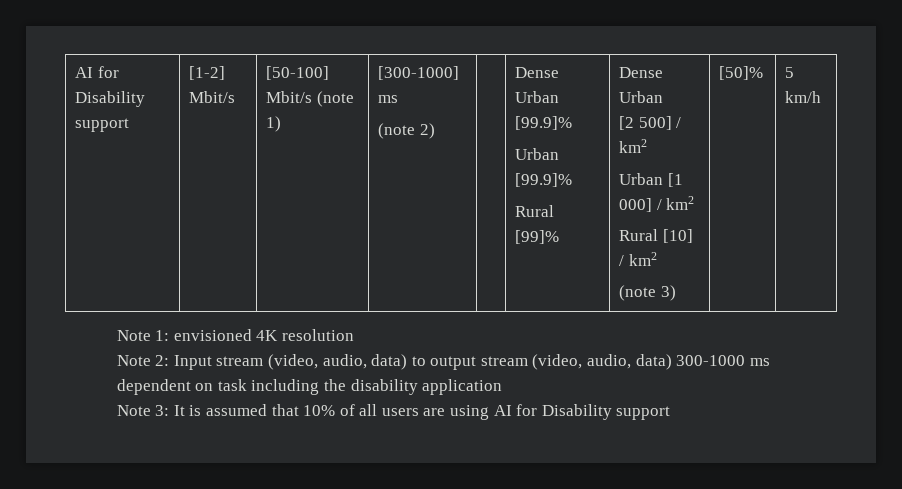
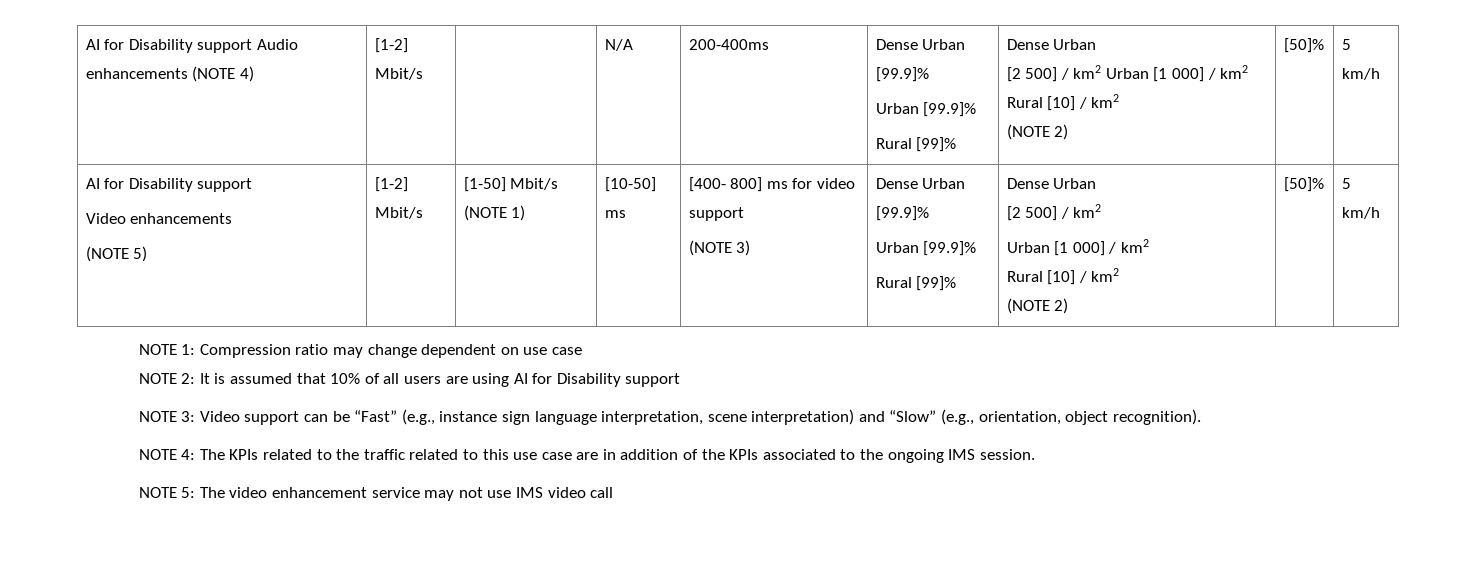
[75,66,119,78] [75,91,146,107] [75,118,130,132] [189,66,226,80] [189,91,236,103] [266,66,330,80] [266,91,354,107] AI for Disability support | [1-2] Mbit/s | [50-100] Mbit/s (note -> [85,39,298,53] [85,66,254,82] [374,38,408,53] [374,68,423,80] [604,39,633,51] [688,39,769,50] [875,39,966,50] [875,67,929,82] [875,102,977,117] [875,137,957,152] [1006,39,1097,50] [1006,65,1249,82] [1006,94,1120,111] [1006,124,1069,140] [1283,38,1324,53] [1341,39,1351,50] [1341,68,1380,80] [85,178,253,192] [85,213,233,224] [85,246,148,262] [374,177,408,192] [374,207,423,219] [463,177,559,192] [463,205,507,221] AI for Disability support Audio enhancements (NOTE 4) | [1-2] Mbit/s | | N/A | 200-400ms | Dense Urban [99.9]% // Urban [99.9]% // Rural [99]% | Dense Urban // [2 500] / km2 Urban [1 000] / km2 Rural [10] / km2 // (NOTE 2) | [50]% | 5 km/h // AI for Disability support // Video enhancements // (NOTE 5) | [1-2] Mbit/s | [1-50] Mbit/s (NOTE
[378,66,460,80] [378,95,399,103] [378,123,435,139] [300-1000] ms // (note 2) | -> [604,177,656,192] [604,210,626,218] [688,177,855,192] [688,207,744,221] [688,240,751,256] [10-50] ms | [400- 800] ms for video support // (NOTE 3)
[619,285,676,301] [719,66,764,80] [785,67,795,78] [785,91,822,103] [116,329,354,341] [116,354,770,370] [116,379,503,395] [116,405,170,416] (note 3) | [50]% | 5 km/h // Note 1: envisioned 4K resolution // Note 2: Input stream (video, audio, data) to output stream (video, audio, data) 300-1000 ms dependent on task including the disability application // Note 3: -> [1006,298,1069,314] [1283,177,1324,192] [1341,178,1351,189] [1341,207,1380,219] [138,344,582,358] [138,373,196,384] (NOTE 2) | [50]% | 5 km/h // NOTE 1: Compression ratio may change dependent on use case // NOTE 2:
(671, 413) none -> [138,409,1201,425] [138,449,1035,463] [138,487,614,501] // NOTE 3: Video support can be “Fast” (e.g., instance sign language interpretation, scene interpretation) and “Slow” (e.g., orientation, object recognition). // NOTE 4: The KPIs related to the traffic related to this use case are in addition of the KPIs associated to the ongoing IMS session. // NOTE 5: The video enhancement service may not use IMS video call

